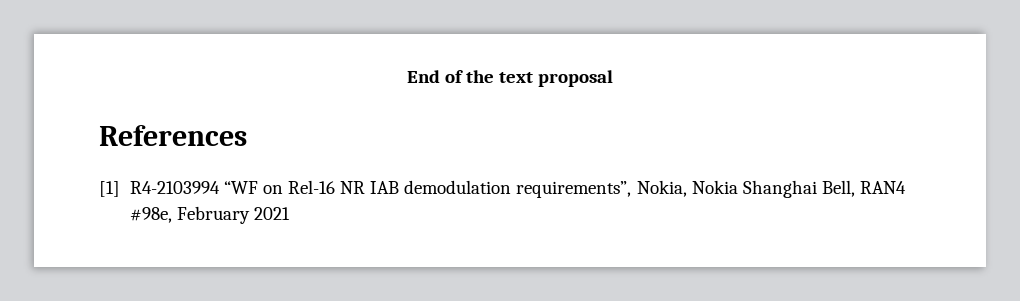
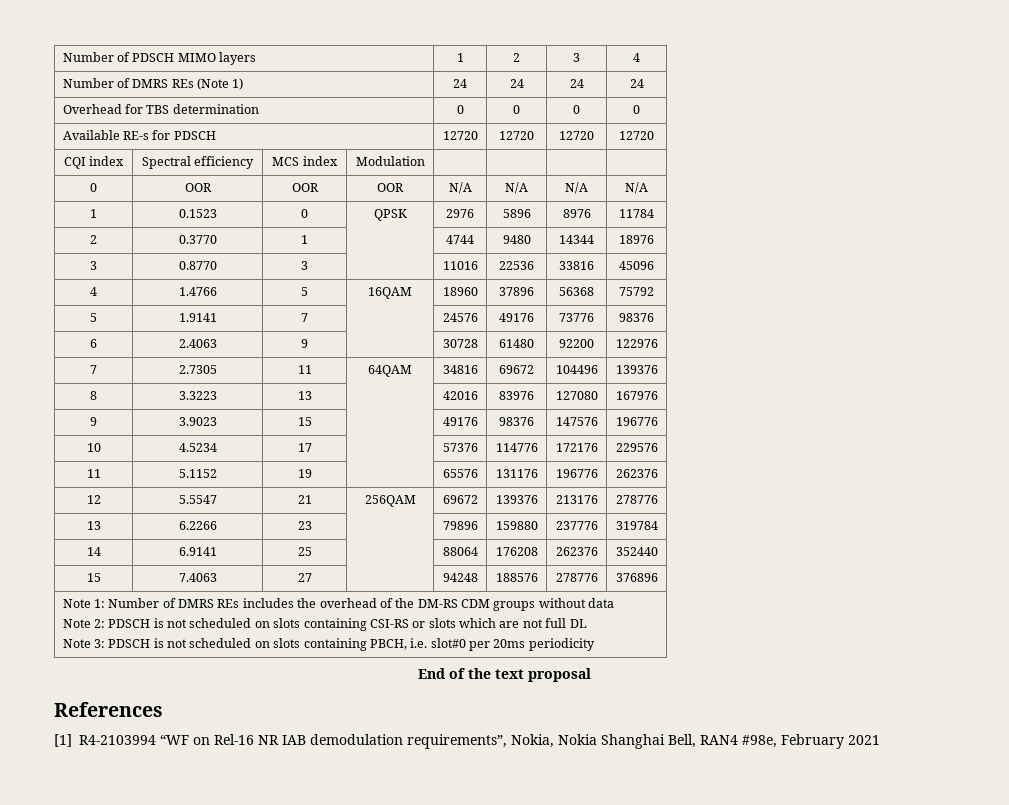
(406, 76) none -> [62,52,257,65] [456,53,464,62] [513,53,520,62] [573,53,580,62] [633,53,640,62] [62,78,244,90] [453,79,467,88] [509,79,524,88] [569,79,584,88] [629,79,644,88] [62,104,259,114] [456,105,464,114] [513,105,520,114] [573,105,580,114] [633,105,640,114] [62,130,216,140] [442,131,478,140] [499,131,534,140] [559,131,594,140] [619,131,654,140] [63,156,125,169] [141,156,255,169] [272,156,338,166] [355,156,425,166] [90,183,97,192] [184,183,212,192] [291,183,319,192] [377,183,404,192] [448,182,472,194] [505,182,528,194] [565,182,588,194] [625,182,648,194] [90,209,97,218] [178,209,217,218] [301,209,308,218] [373,209,407,221] [446,209,474,218] [502,209,531,218] [562,209,591,218] [619,209,654,218] [90,235,97,244] [178,235,217,244] [301,235,308,244] [446,235,474,244] [502,235,531,244] [559,235,594,244] [619,235,654,244] [90,261,97,270] [178,261,217,270] [301,261,308,270] [442,261,478,270] [499,261,534,270] [559,261,594,270] [619,261,654,270] [90,287,97,296] [178,287,217,296] [301,287,308,296] [368,287,412,299] [442,287,478,296] [499,287,534,296] [559,287,594,296] [619,287,654,296] [90,313,97,322] [178,313,217,322] [301,313,308,322] [442,313,478,322] [499,313,534,322] [559,313,594,322] [619,313,654,322] [90,339,97,348] [178,339,217,348] [301,339,308,348] [442,339,478,348] [499,339,534,348] [559,339,594,348] [615,339,658,348] [90,365,97,374] [178,365,217,374] [297,365,312,374] [368,365,412,377] [442,365,478,374] [499,365,534,374] [555,365,598,374] [615,365,658,374] [90,391,97,400] [178,391,217,400] [297,391,312,400] [442,391,478,400] [499,391,534,400] [555,391,598,400] [615,391,658,400] [90,417,97,426] [178,417,217,426] [297,417,312,426] [442,417,478,426] [499,417,534,426] [555,417,598,426] [615,417,658,426] [86,443,101,452] [178,443,217,452] [297,443,312,452] [442,443,478,452] [495,443,538,452] [555,443,598,452] [615,443,658,452] [86,469,101,478] [178,469,217,478] [297,469,312,478] [442,469,478,478] [495,469,538,478] [555,469,598,478] [615,469,658,478] [86,495,101,504] [178,495,217,504] [297,495,312,504] [364,495,416,507] [442,495,478,504] [495,495,538,504] [555,495,598,504] [615,495,658,504] [86,521,101,530] [178,521,217,530] [297,521,312,530] [442,521,478,530] [495,521,538,530] [555,521,598,530] [615,521,658,530] [86,547,101,556] [178,547,217,556] [297,547,312,556] [442,547,478,556] [495,547,538,556] [555,547,598,556] [615,547,658,556] [86,573,101,582] [178,573,217,582] [297,573,312,582] [442,573,478,582] [495,573,538,582] [555,573,598,582] [615,573,658,582] [62,598,615,611] [62,618,587,631] [62,638,595,651] Number of PDSCH MIMO layers | 1 | 2 | 3 | 4 // Number of DMRS REs (Note 1) | 24 | 24 | 24 | 24 // Overhead for TBS determination | 0 | 0 | 0 | 0 // Available RE-s for PDSCH | 12720 | 12720 | 12720 | 12720 // CQI index | Spectral efficiency | MCS index | Modulation | | | | // 0 | OOR | OOR | OOR | N/A | N/A | N/A | N/A // 1 | 0.1523 | 0 | QPSK | 2976 | 5896 | 8976 | 11784 // 2 | 0.3770 | 1 | | 4744 | 9480 | 14344 | 18976 // 3 | 0.8770 | 3 | | 11016 | 22536 | 33816 | 45096 // 4 | 1.4766 | 5 | 16QAM | 18960 | 37896 | 56368 | 75792 // 5 | 1.9141 | 7 | | 24576 | 49176 | 73776 | 98376 // 6 | 2.4063 | 9 | | 30728 | 61480 | 92200 | 122976 // 7 | 2.7305 | 11 | 64QAM | 34816 | 69672 | 104496 | 139376 // 8 | 3.3223 | 13 | | 42016 | 83976 | 127080 | 167976 // 9 | 3.9023 | 15 | | 49176 | 98376 | 147576 | 196776 // 10 | 4.5234 | 17 | | 57376 | 114776 | 172176 | 229576 // 11 | 5.1152 | 19 | | 65576 | 131176 | 196776 | 262376 // 12 | 5.5547 | 21 | 256QAM | 69672 | 139376 | 213176 | 278776 // 13 | 6.2266 | 23 | | 79896 | 159880 | 237776 | 319784 // 14 | 6.9141 | 25 | | 88064 | 176208 | 262376 | 352440 // 15 | 7.4063 | 27 | | 94248 | 188576 | 278776 | 376896 // Note 1: Number of DMRS REs includes the overhead of the DM-RS CDM groups without data // Note 2: PDSCH is not scheduled on slots containing CSI-RS or slots which are not full DL // Note 3: PDSCH is not scheduled on slots containing PBCH, i.e. slot#0 per 20ms periodicity //

